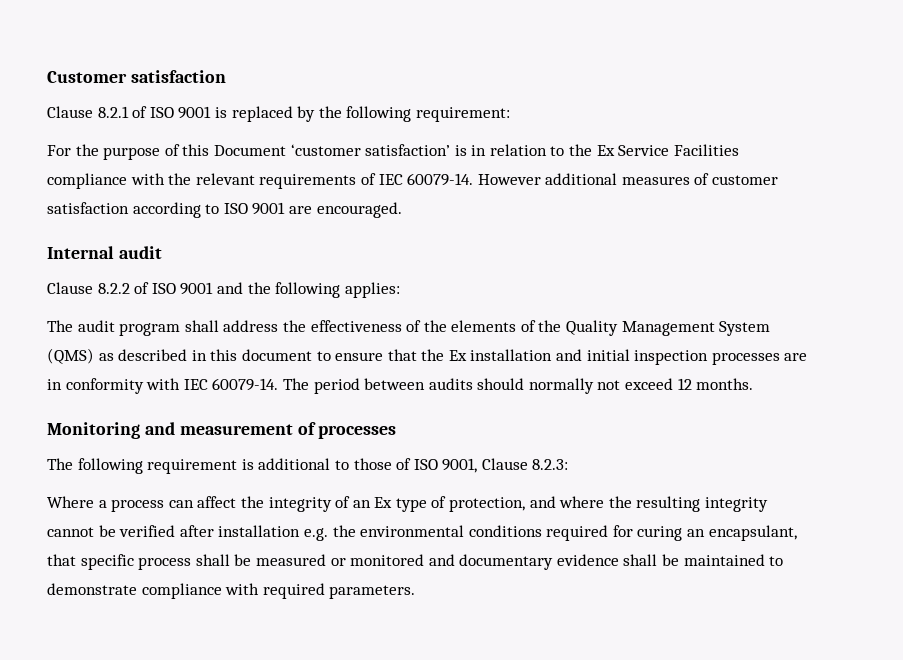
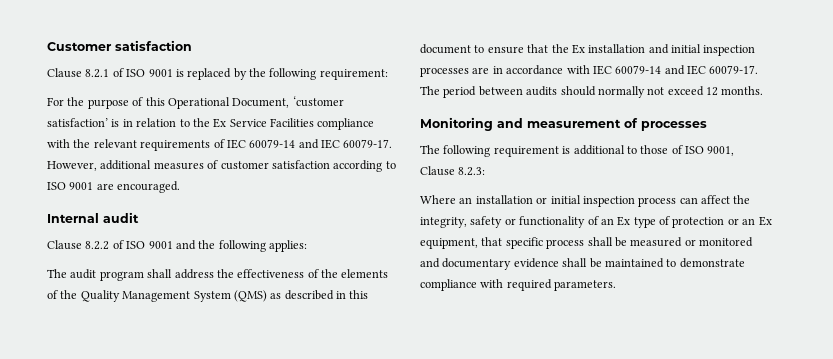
[213,145,286,156] Document -> [167,97,290,109] Operational Document,
[407,173,541,186] 60079-14. However -> [249,139,393,149] [47,161,97,171] 60079-14 and IEC 60079-17. However,
[65,378,144,394] conformity -> [506,65,564,75] accordance
[212,378,279,391] 60079-14. -> [615,65,759,75] 60079-14 and IEC 60079-17.
[98,496,332,512] a process can affect the integrity -> [459,195,751,207] [420,216,586,228] an installation or initial inspection process can affect the integrity, safety or functionality
[449,496,769,512] [47,525,797,541] protection, and where the resulting integrity cannot be verified after installation e.g. the environmental conditions required for curing an encapsulant, -> [672,216,772,228] [420,238,478,249] protection or an Ex equipment,

